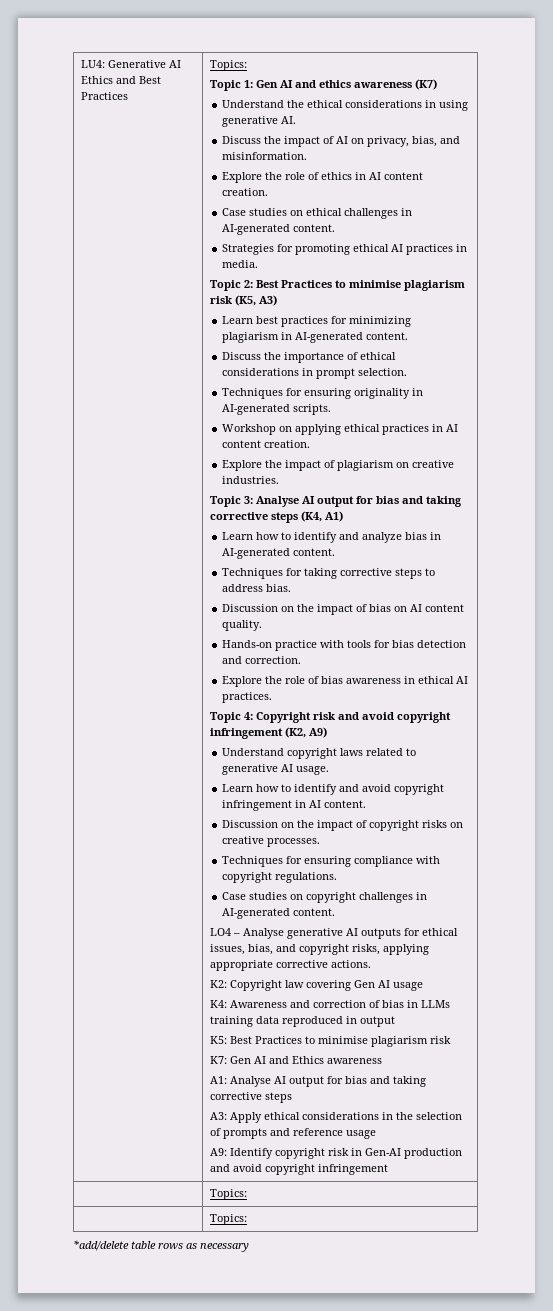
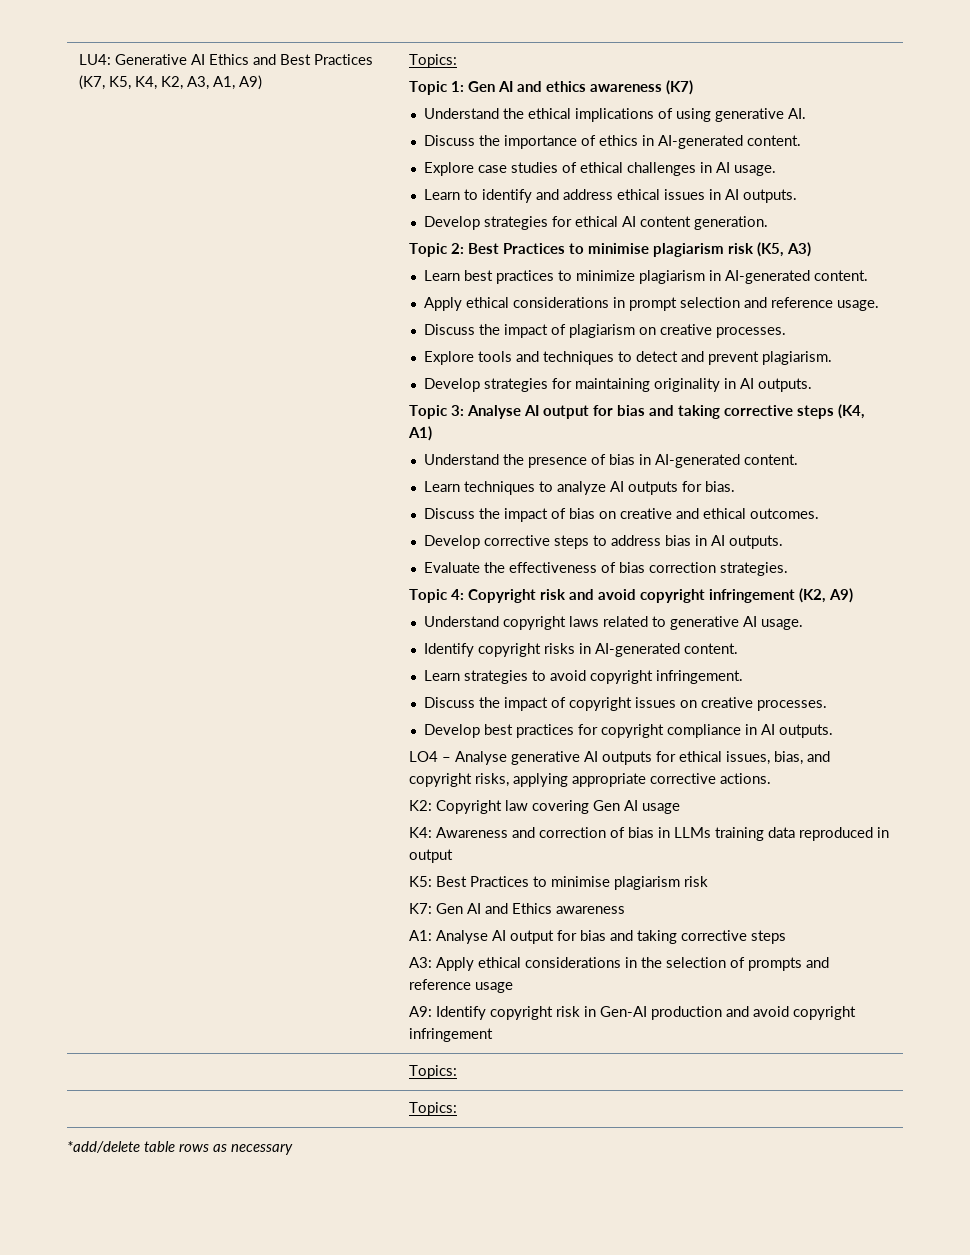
(128, 96) none -> [78,75,262,90] (K7, K5, K4, K2, A3, A1, A9)
[345,100,437,108] considerations in -> [575,108,674,122] implications of
[284,136,461,147] [222,152,308,160] [222,172,424,183] [222,188,269,196] [222,208,413,219] [222,224,336,235] [222,244,468,255] [222,260,259,268] impact of AI on privacy, bias, and misinformation. // Explore the role of ethics in AI content creation. // Case studies on ethical challenges in AI-generated content. // Strategies for promoting ethical AI practices in media. -> [504,135,802,149] [424,162,777,176] [424,189,798,203] [424,216,769,230] importance of ethics in AI-generated content. // Explore case studies of ethical challenges in AI usage. // Learn to identify and address ethical issues in AI outputs. // Develop strategies for ethical AI content generation.
[331,316,412,327] for minimizing -> [558,270,636,281] to minimize
[222,352,397,363] [222,368,408,379] [222,388,424,399] [222,404,332,415] [222,424,459,435] [222,440,311,448] [222,460,263,471] Discuss the importance of ethical considerations in prompt selection. // Techniques for ensuring originality in AI-generated scripts. // Workshop on applying ethical practices in AI content creation. // Explore -> [424,297,880,311] [424,324,476,335] Apply ethical considerations in prompt selection and reference usage. // Discuss
[222,476,280,484] industries. -> [716,327,787,338] [424,351,833,365] [424,378,813,392] processes. // Explore tools and techniques to detect and prevent plagiarism. // Develop strategies for maintaining originality in AI outputs.
[222,532,442,543] [222,548,336,559] [222,568,436,579] [222,584,264,592] Learn how to identify and analyze bias in AI-generated content. // Techniques for taking corrective steps to address -> [424,454,799,468] [424,481,703,495] Understand the presence of bias in AI-generated content. // Learn techniques to analyze AI outputs for
[222,604,295,612] Discussion on -> [424,508,476,519] Discuss
[410,604,465,612] [222,620,263,631] [222,640,467,651] [222,656,302,664] [222,676,469,687] [222,692,273,703] AI content quality. // Hands-on practice with tools for bias detection and correction. // Explore the role of bias awareness in ethical AI practices. -> [620,508,820,519] [424,535,784,549] [424,562,789,576] creative and ethical outcomes. // Develop corrective steps to address bias in AI outputs. // Evaluate the effectiveness of bias correction strategies.
[222,784,445,795] [222,800,367,811] [222,820,295,828] Learn how to identify and avoid copyright infringement in AI content. // Discussion on -> [424,643,739,657] [424,670,744,684] [424,697,476,708] Identify copyright risks in AI-generated content. // Learn strategies to avoid copyright infringement. // Discuss
[422,820,464,828] [222,836,321,847] [222,856,441,867] [222,872,338,883] [222,892,428,903] [222,908,336,919] risks on creative processes. // Techniques for ensuring compliance with copyright regulations. // Case studies on copyright challenges in AI-generated content. -> [635,697,828,711] [424,724,834,738] issues on creative processes. // Develop best practices for copyright compliance in AI outputs.

